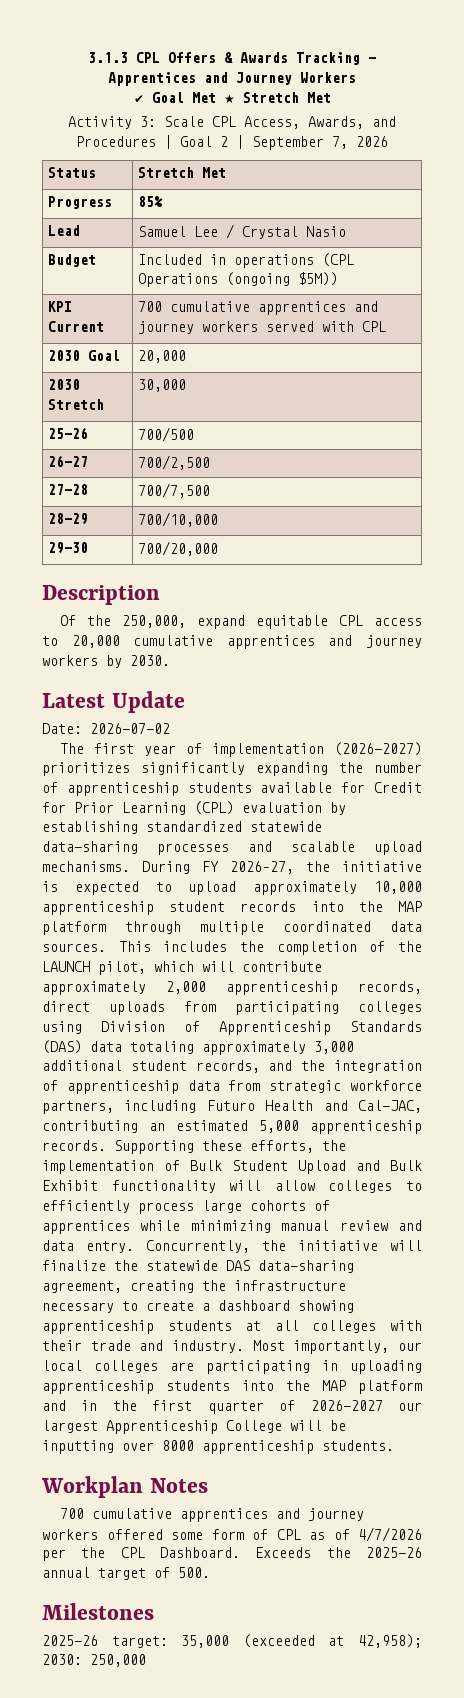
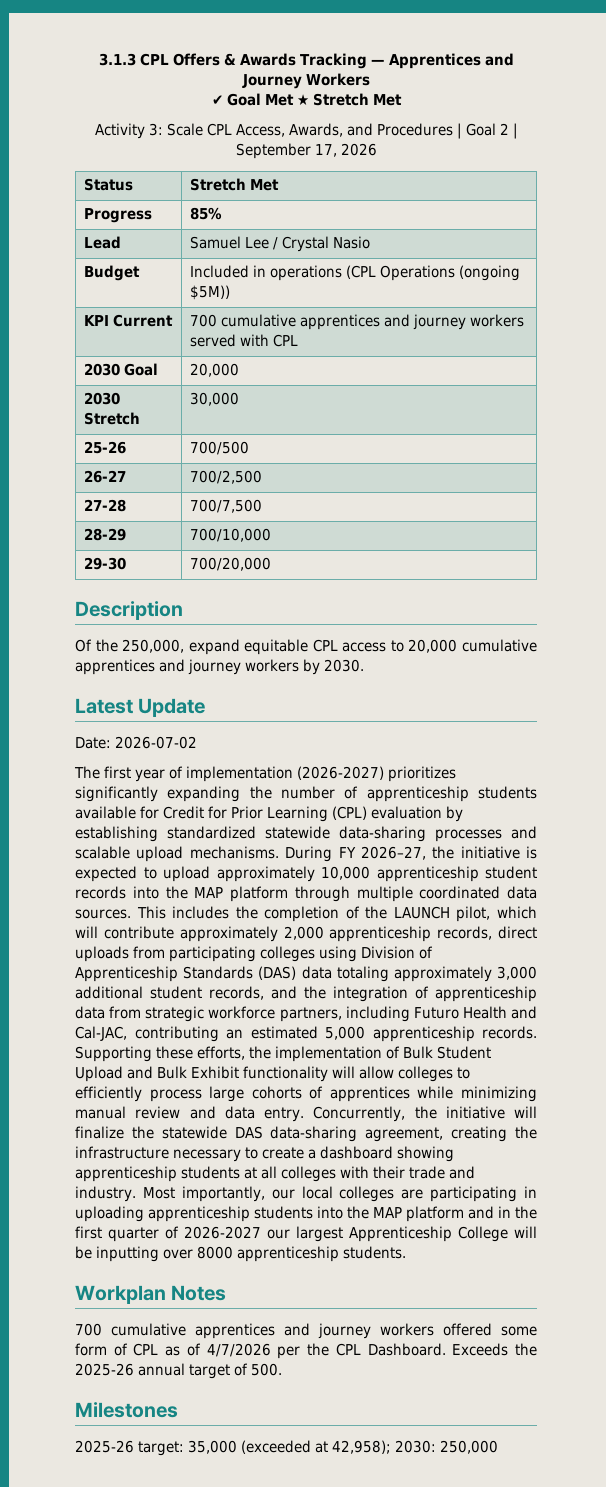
[332,136,348,149] 7, -> [314,144,337,157] 17,

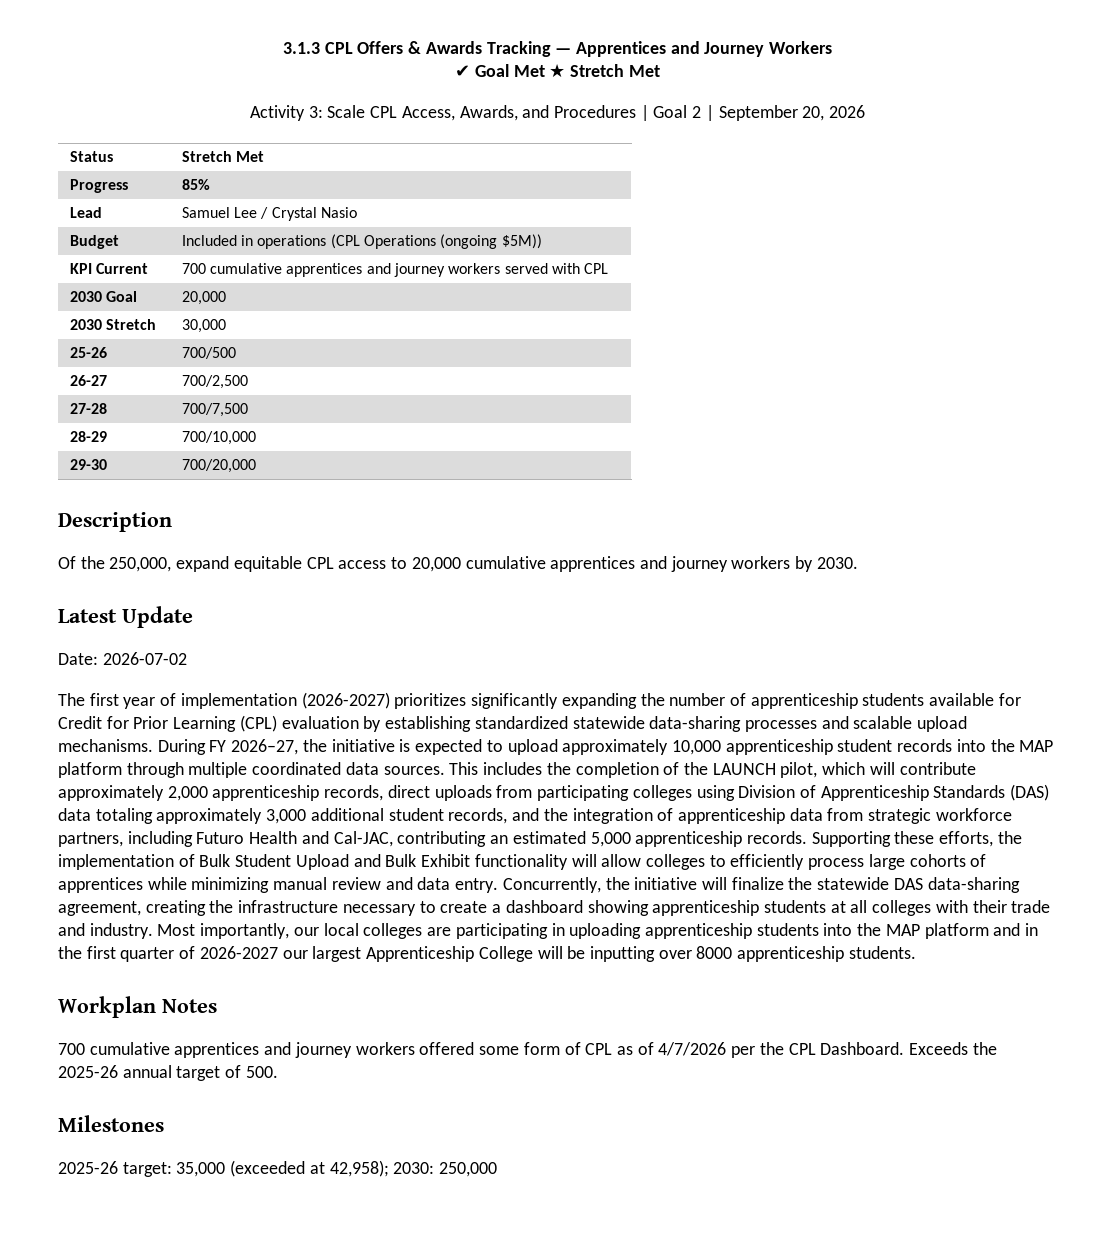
[314,144,337,157] 17, -> [802,106,825,121] 20,

